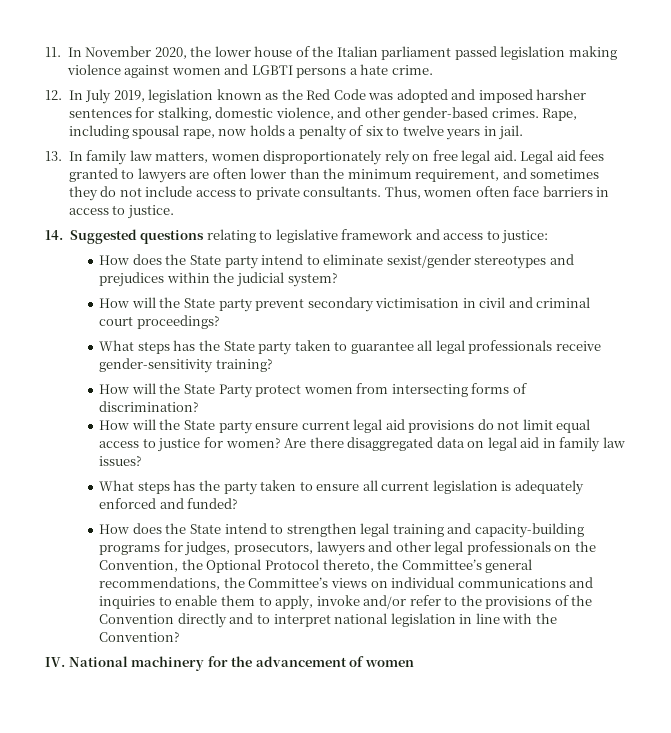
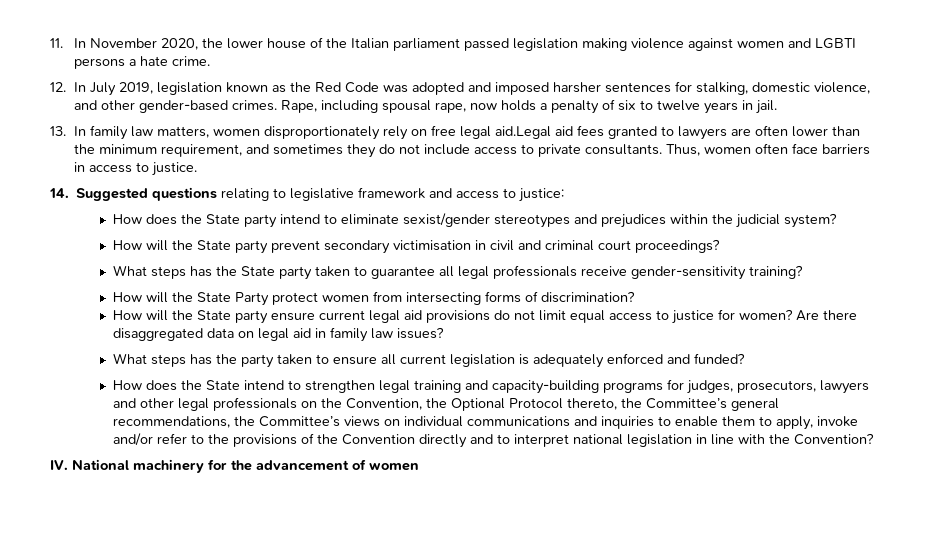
[493,150,554,164] aid. Legal -> [494,126,551,139] aid.Legal

